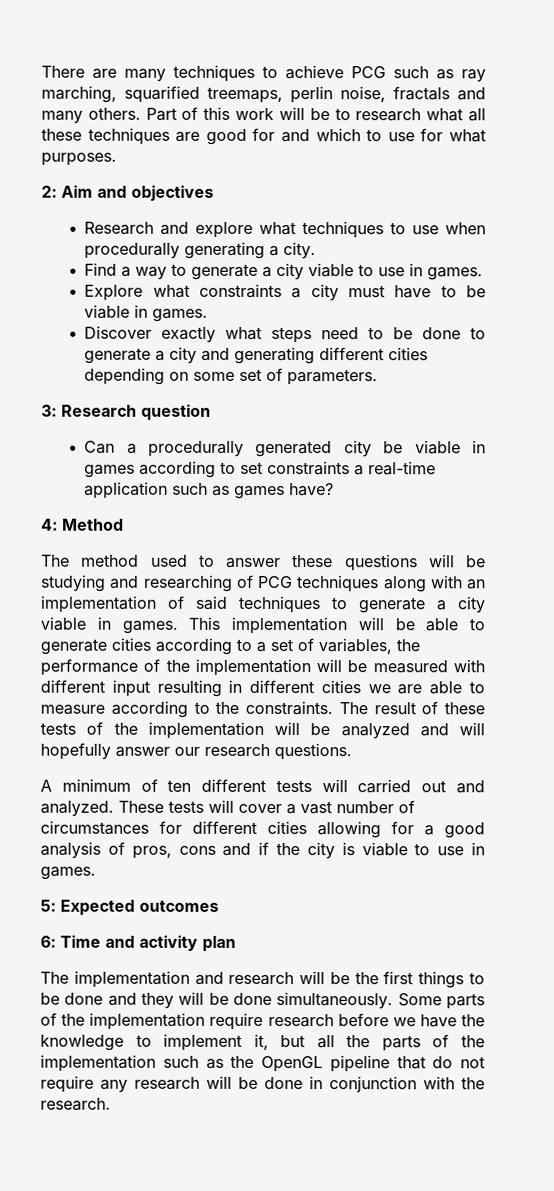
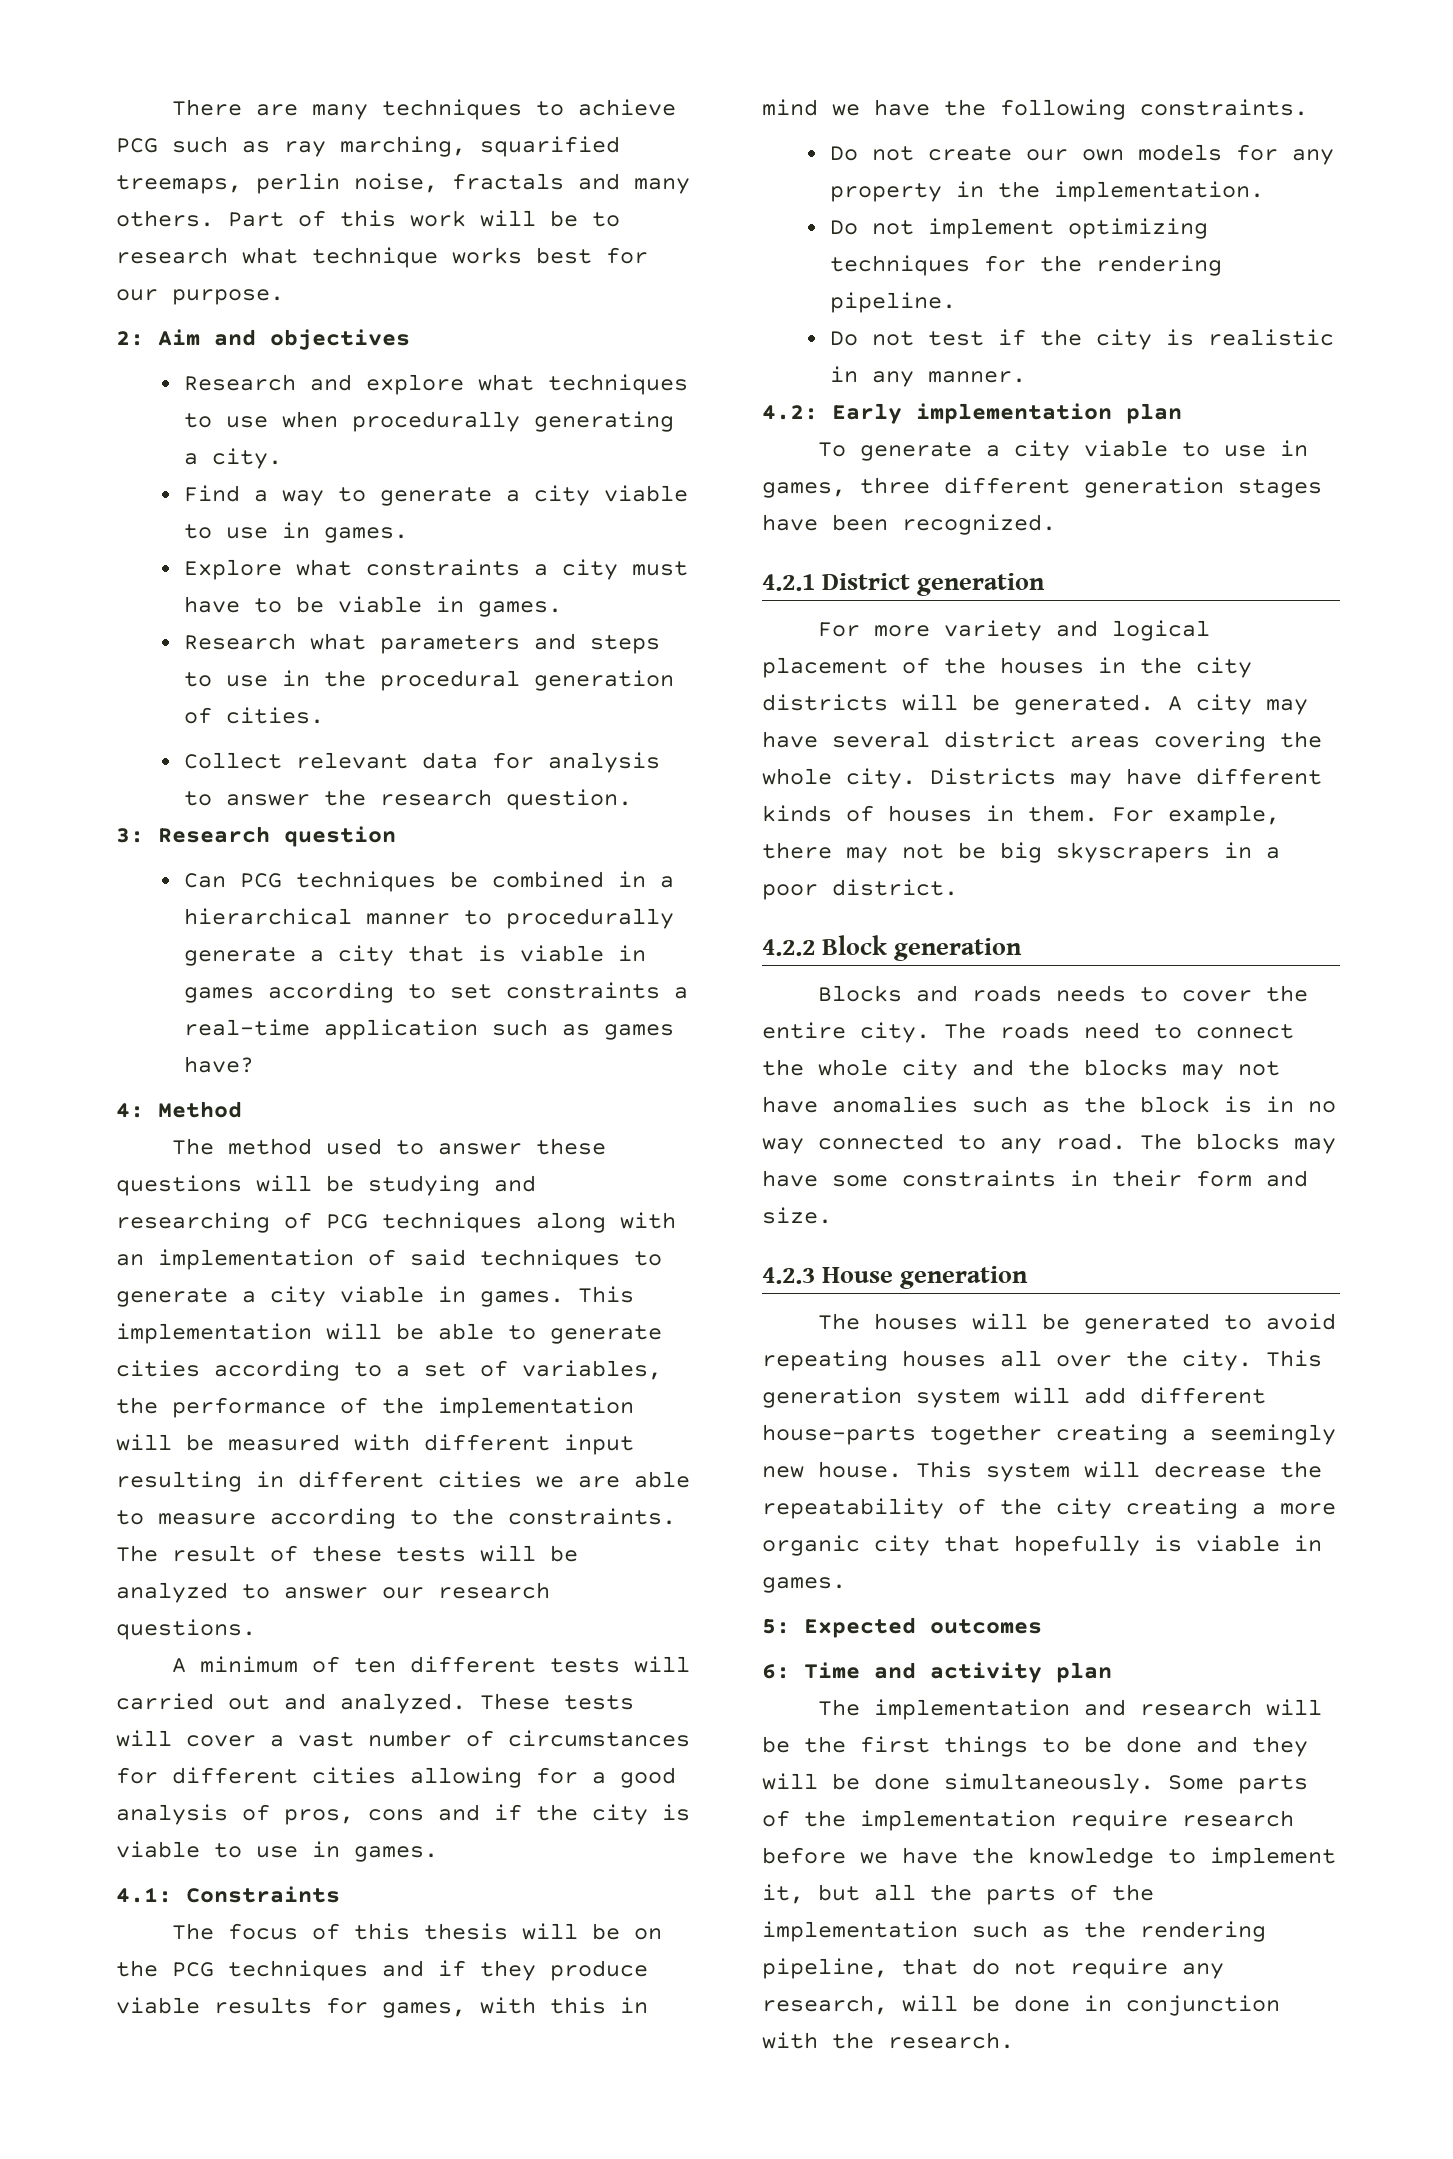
[467,108,486,122] [41,127,487,145] [41,152,117,166] all these techniques are good for and which to use for what purposes. -> [312,247,648,268] [116,289,284,305] technique works best for our purpose.
[84,325,486,344] [84,346,429,365] [84,367,379,386] [41,403,211,421] [84,440,404,458] Discover exactly what steps need to be done to generate a city and generating different cities depending on some set of parameters. // 3: Research question // Can a procedurally generated city be -> [183,633,660,654] [183,670,674,691] [183,707,324,724] [183,752,660,773] [183,789,632,810] [116,826,396,847] [183,871,674,892] [183,908,674,929] [183,945,506,966] Research what parameters and steps to use in the procedural generation of cities. // Collect relevant data for analysis to answer the research question. // 3: Research question // Can PCG techniques be combined in a hierarchical manner to procedurally generate a city that is
[86,721,485,740] [40,742,111,760] of the implementation will be analyzed and will hopefully -> [480,1545,578,1562] [116,1582,270,1603] will be analyzed to
(96, 873) none -> [116,1886,340,1903] [172,1923,663,1940] [116,1960,648,1981] [116,1997,648,2018] [762,99,1308,120] [829,144,1334,165] [829,181,1264,202] [829,218,1208,239] [829,255,1222,276] [829,292,956,313] [829,329,1334,350] [829,366,1026,387] [762,403,1182,424] [818,440,1309,461] [762,477,1322,498] [762,514,1056,535] [762,573,1046,596] [818,620,1211,641] [762,657,1252,678] [762,694,1308,715] [762,731,1322,752] [762,768,1322,789] [762,805,1280,826] [762,842,1280,863] [762,879,958,900] [762,935,1023,961] [818,985,1309,1002] [762,1022,1294,1043] [762,1059,1280,1080] [762,1096,1336,1113] [762,1133,1336,1154] [762,1170,1308,1187] [762,1207,832,1224] [762,1266,1029,1289] [818,1313,1337,1334] [762,1350,1322,1371] [762,1387,1266,1408] [762,1424,1336,1445] [762,1461,1322,1482] [762,1498,1336,1519] [762,1535,1322,1556] [762,1577,846,1593] // 4.1: Constraints // The focus of this thesis will be on the PCG techniques and if they produce viable results for games, with this in mind we have the following constraints. // Do not create our own models for any property in the implementation. // Do not implement optimizing techniques for the rendering pipeline. // Do not test if the city is realistic in any manner. // 4.2: Early implementation plan // To generate a city viable to use in games, three different generation stages have been recognized. // 4.2.1 District generation // For more variety and logical placement of the houses in the city districts will be generated. A city may have several district areas covering the whole city. Districts may have different kinds of houses in them. For example, there may not be big skyscrapers in a poor district. // 4.2.2 Block generation // Blocks and roads needs to cover the entire city. The roads need to connect the whole city and the blocks may not have anomalies such as the block is in no way connected to any road. The blocks may have some constraints in their form and size. // 4.2.3 House generation // The houses will be generated to avoid repeating houses all over the city. This generation system will add different house-parts together creating a seemingly new house. This system will decrease the repeatability of the city creating a more organic city that hopefully is viable in games.
[261,1055,390,1073] OpenGL pipeline -> [1140,1921,1266,1942] [762,1958,888,1979] rendering pipeline,
[134,1076,200,1090] research -> [762,1995,888,2015] research,

